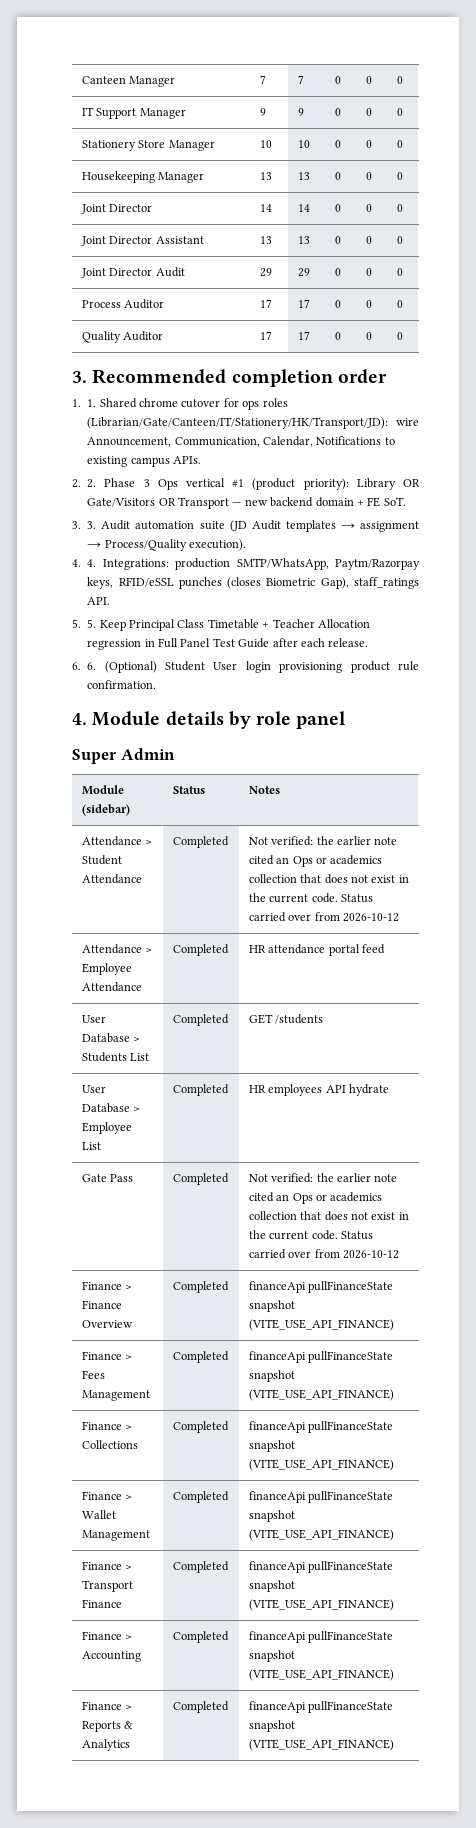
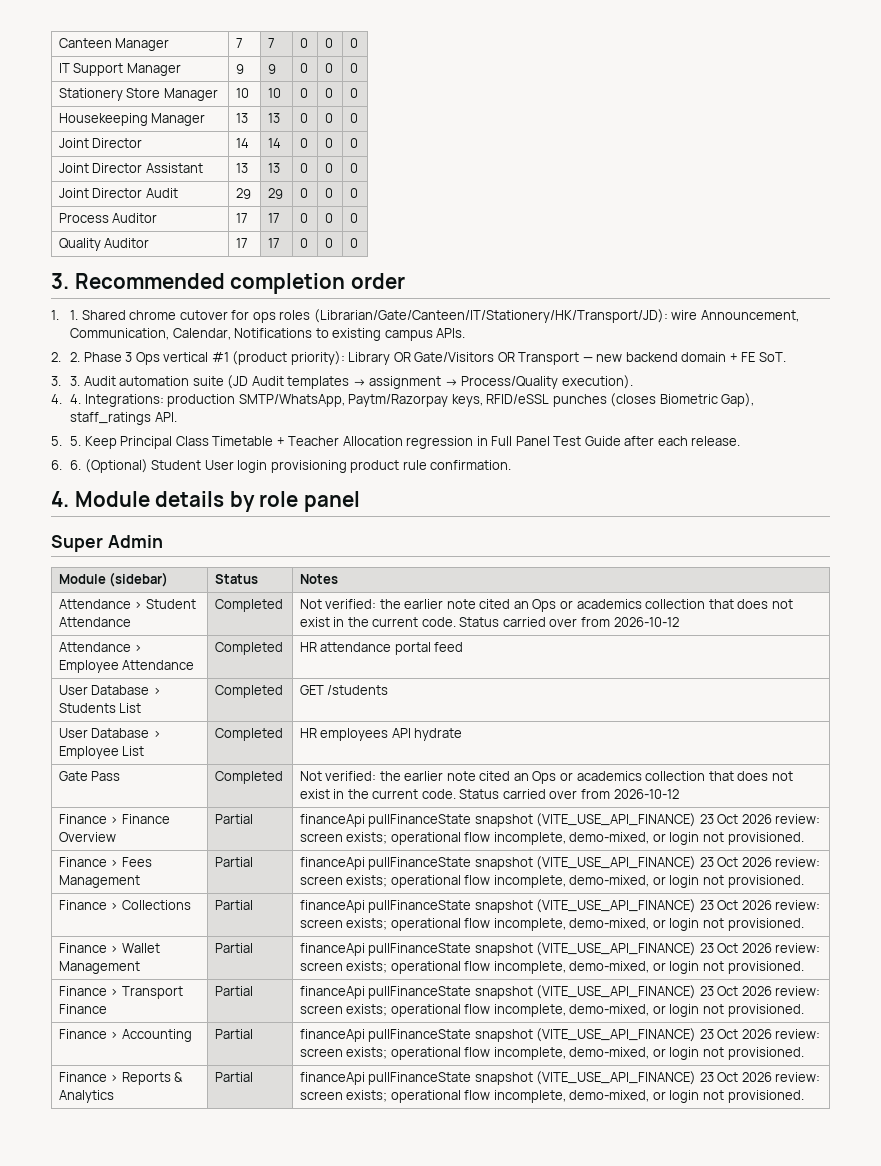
[172,1281,229,1293] [248,1281,394,1293] [248,1300,295,1312] [248,1319,394,1331] Completed | financeApi pullFinanceState snapshot (VITE_USE_API_FINANCE) -> [214,814,253,824] [299,813,821,827] [299,832,804,845] Partial | financeApi pullFinanceState snapshot (VITE_USE_API_FINANCE) 23 Oct 2026 review: screen exists; operational flow incomplete, demo-mixed, or login not provisioned.
[172,1351,229,1363] [248,1351,394,1363] [248,1370,295,1382] [248,1389,394,1401] Completed | financeApi pullFinanceState snapshot (VITE_USE_API_FINANCE) -> [214,857,253,867] [299,856,821,870] [299,875,804,888] Partial | financeApi pullFinanceState snapshot (VITE_USE_API_FINANCE) 23 Oct 2026 review: screen exists; operational flow incomplete, demo-mixed, or login not provisioned.
[172,1421,229,1433] [248,1421,394,1433] [248,1440,295,1452] [248,1459,394,1471] Completed | financeApi pullFinanceState snapshot (VITE_USE_API_FINANCE) -> [214,900,253,910] [299,899,821,913] [299,918,804,931] Partial | financeApi pullFinanceState snapshot (VITE_USE_API_FINANCE) 23 Oct 2026 review: screen exists; operational flow incomplete, demo-mixed, or login not provisioned.
[172,1491,229,1503] [248,1491,394,1503] [248,1510,295,1522] [248,1529,394,1541] Completed | financeApi pullFinanceState snapshot (VITE_USE_API_FINANCE) -> [214,943,253,953] [299,942,821,956] [299,961,804,974] Partial | financeApi pullFinanceState snapshot (VITE_USE_API_FINANCE) 23 Oct 2026 review: screen exists; operational flow incomplete, demo-mixed, or login not provisioned.
[172,1561,229,1573] [248,1561,394,1573] [248,1580,295,1592] [248,1599,394,1611] Completed | financeApi pullFinanceState snapshot (VITE_USE_API_FINANCE) -> [214,986,253,996] [299,985,821,999] [299,1004,804,1017] Partial | financeApi pullFinanceState snapshot (VITE_USE_API_FINANCE) 23 Oct 2026 review: screen exists; operational flow incomplete, demo-mixed, or login not provisioned.
[172,1631,229,1643] [248,1631,394,1643] [248,1650,295,1662] [248,1669,394,1681] Completed | financeApi pullFinanceState snapshot (VITE_USE_API_FINANCE) -> [214,1029,253,1039] [299,1028,821,1042] [299,1047,804,1060] Partial | financeApi pullFinanceState snapshot (VITE_USE_API_FINANCE) 23 Oct 2026 review: screen exists; operational flow incomplete, demo-mixed, or login not provisioned.
[172,1701,229,1713] [248,1701,394,1713] [248,1720,295,1732] [248,1739,394,1751] Completed | financeApi pullFinanceState snapshot (VITE_USE_API_FINANCE) -> [214,1072,253,1082] [299,1071,821,1085] [299,1090,804,1103] Partial | financeApi pullFinanceState snapshot (VITE_USE_API_FINANCE) 23 Oct 2026 review: screen exists; operational flow incomplete, demo-mixed, or login not provisioned.

